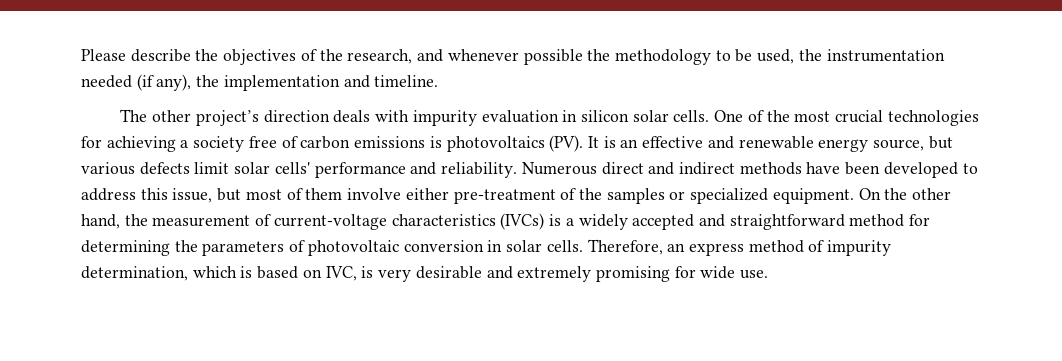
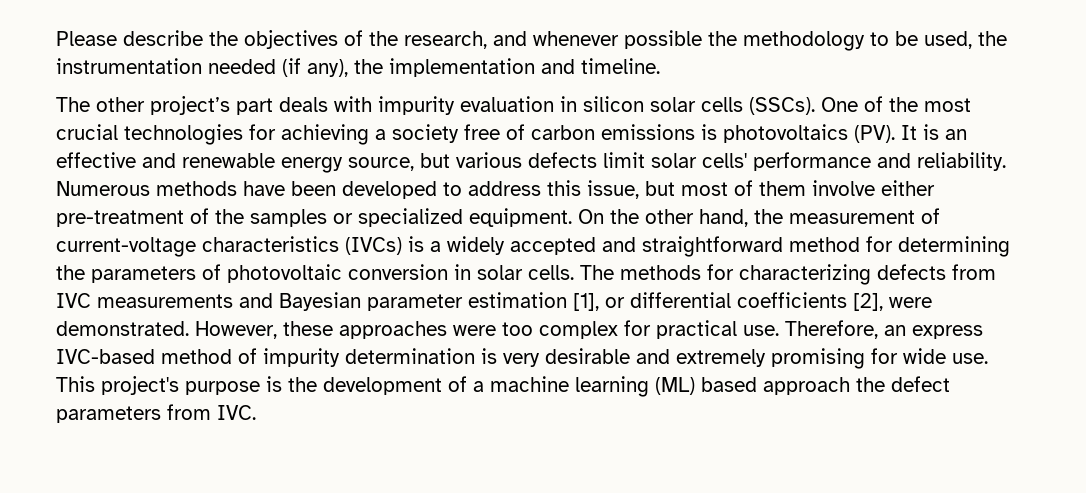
[263,110,330,123] direction -> [236,98,273,115] part
[673,110,710,122] cells. -> [701,97,815,115] cells (SSCs).
[601,162,735,175] direct and indirect -> (150, 188) none
(583, 246) none -> [580,264,996,285] [56,292,932,311] [56,320,779,339] The methods for characterizing defects from IVC measurements and Bayesian parameter estimation [1], or differential coefficients [2], were demonstrated. However, these approaches were too complex for practical use.
(744, 249) none -> [56,349,155,364] IVC-based
[81,266,357,281] determination, which is based on IVC, -> [345,348,475,364] determination
(769, 274) none -> [56,376,950,397] [56,404,256,423] This project's purpose is the development of a machine learning (ML) based approach the defect parameters from IVC.

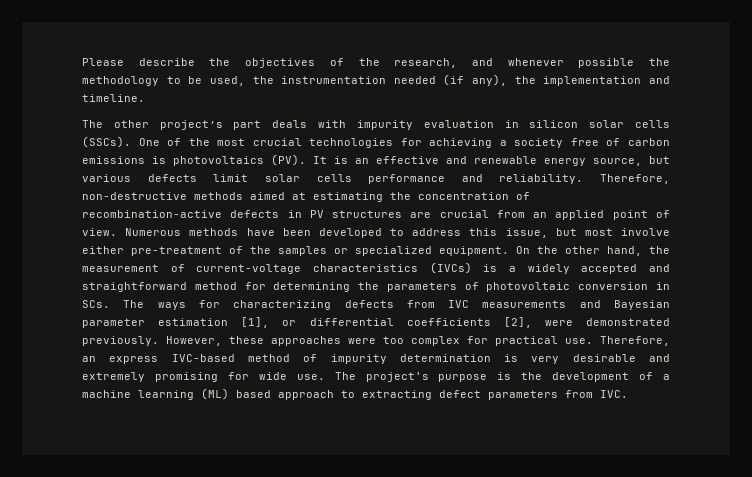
[702,153,747,168] cells' -> [316,174,352,182] cells
(1006, 161) none -> [600,174,670,184] [82,192,530,202] [82,210,670,220] [82,228,117,236] Therefore, non-destructive methods aimed at estimating the concentration of recombination-active defects in PV structures are crucial from an applied point of view.
[734,180,806,196] of them -> (613, 232) none
[477,265,701,280] solar cells. The methods -> [82,300,186,310] SCs. The ways
[56,321,189,336] demonstrated. -> [586,318,670,326] [82,336,159,346] demonstrated previously.
[56,376,95,392] This -> [334,372,356,380] The
[856,377,885,392] the -> [341,390,432,400] to extracting

